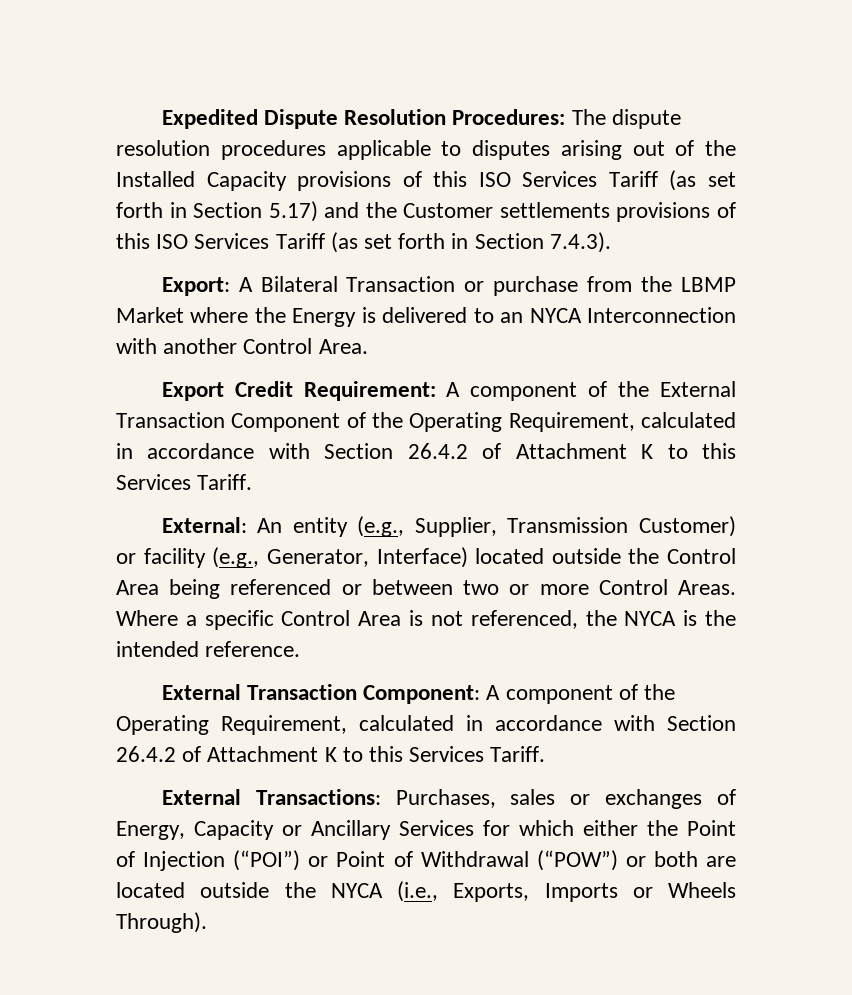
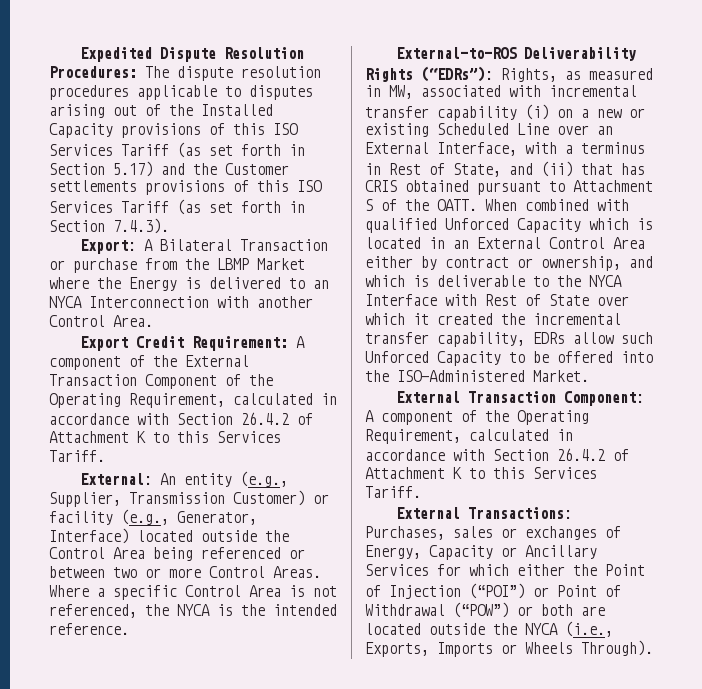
(301, 649) none -> [396,47,637,61] [365,66,653,82] [365,85,637,99] [365,104,645,121] [365,123,613,137] [365,142,645,156] [365,161,645,177] [365,180,653,195] [365,199,629,211] [365,218,653,233] [365,237,645,249] [365,256,653,271] [365,275,622,287] [365,294,629,306] [365,313,621,325] [365,332,653,347] [365,351,653,366] [365,370,589,382] // External-to-ROS Deliverability Rights (“EDRs”): Rights, as measured in MW, associated with incremental transfer capability (i) on a new or existing Scheduled Line over an External Interface, with a terminus in Rest of State, and (ii) that has CRIS obtained pursuant to Attachment S of the OATT. When combined with qualified Unforced Capacity which is located in an External Control Area either by contract or ownership, and which is deliverable to the NYCA Interface with Rest of State over which it created the incremental transfer capability, EDRs allow such Unforced Capacity to be offered into the ISO-Administered Market.

